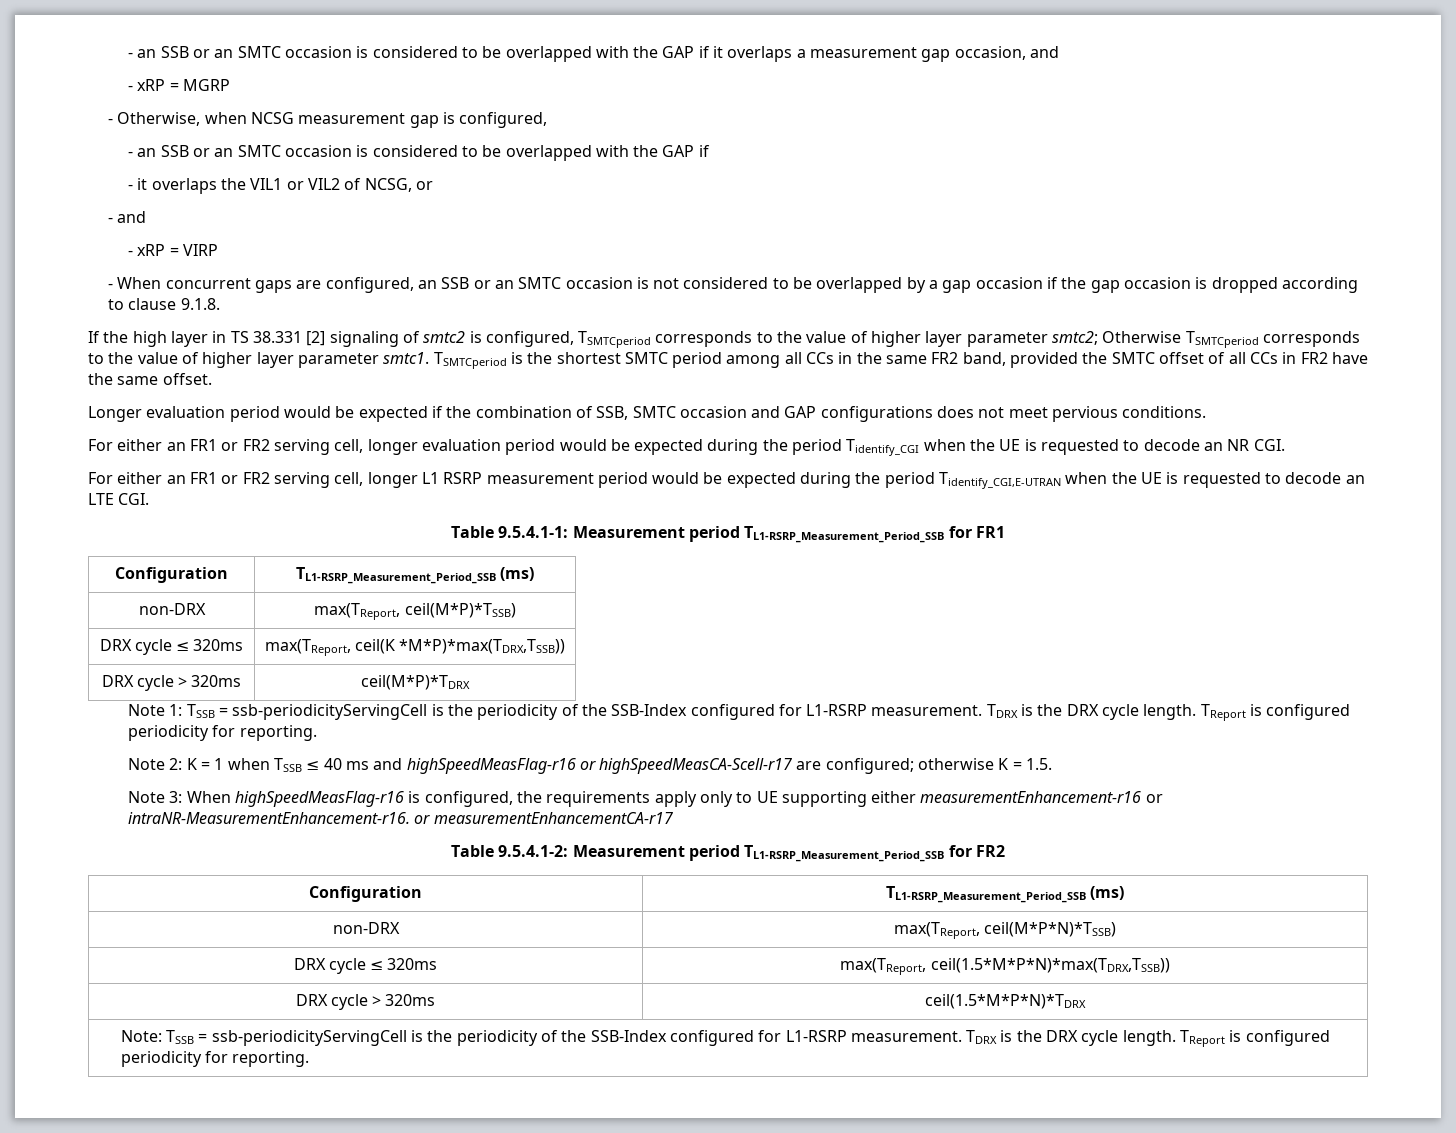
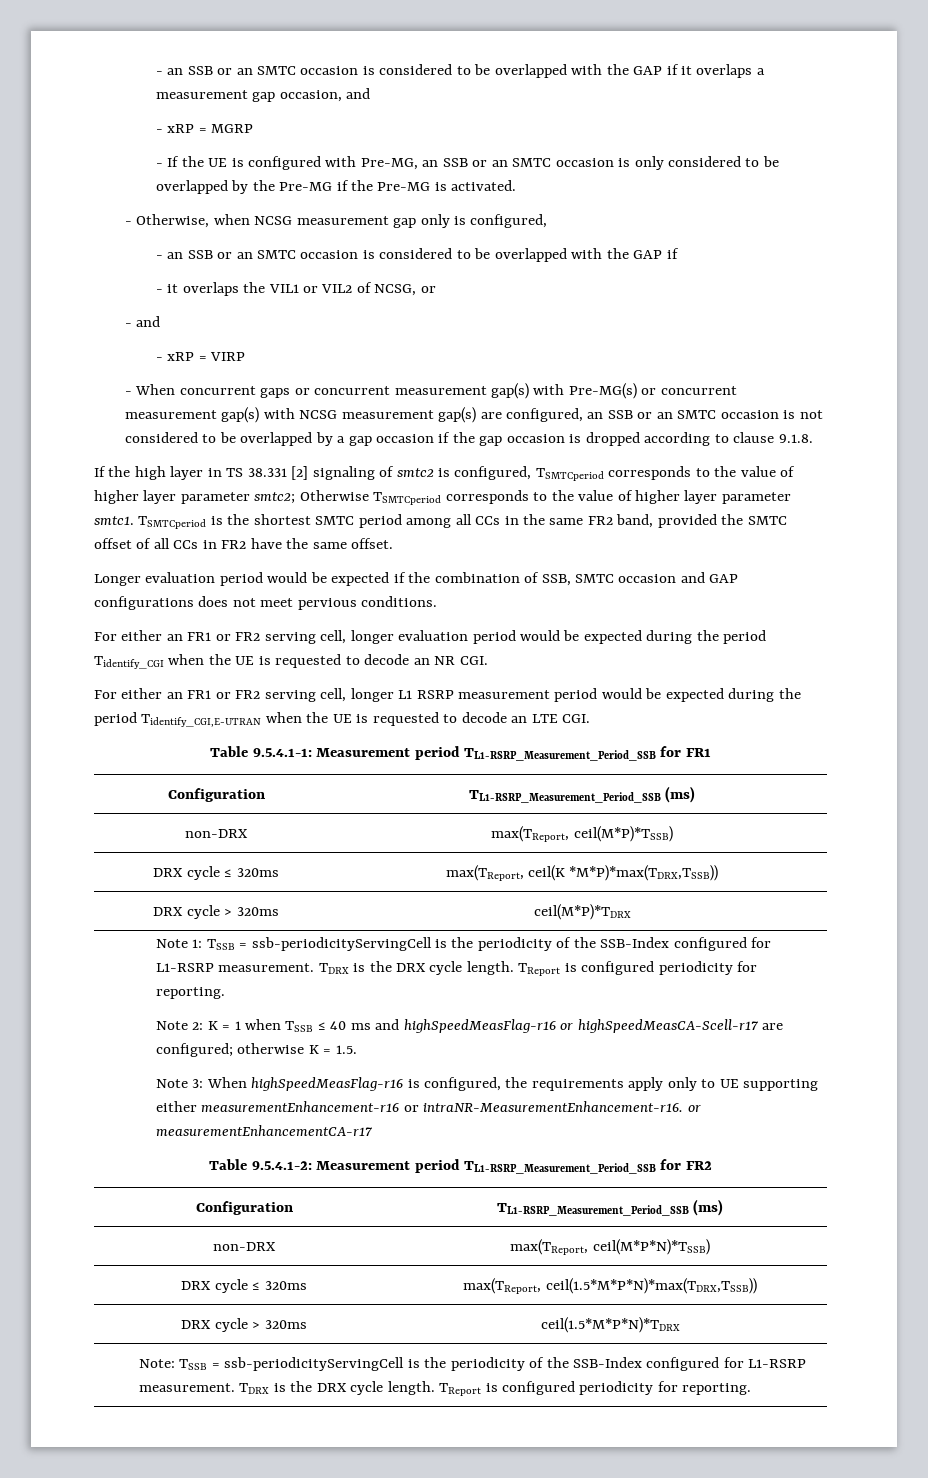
(230, 85) none -> [155,156,779,170] [155,180,517,194] // - If the UE is configured with Pre-MG, an SSB or an SMTC occasion is only considered to be overlapped by the Pre-MG if the Pre-MG is activated.
(439, 121) none -> [420,214,450,228] only
(292, 286) none -> [294,383,737,399] [124,407,477,423] or concurrent measurement gap(s) with Pre-MG(s) or concurrent measurement gap(s) with NCSG measurement gap(s)

